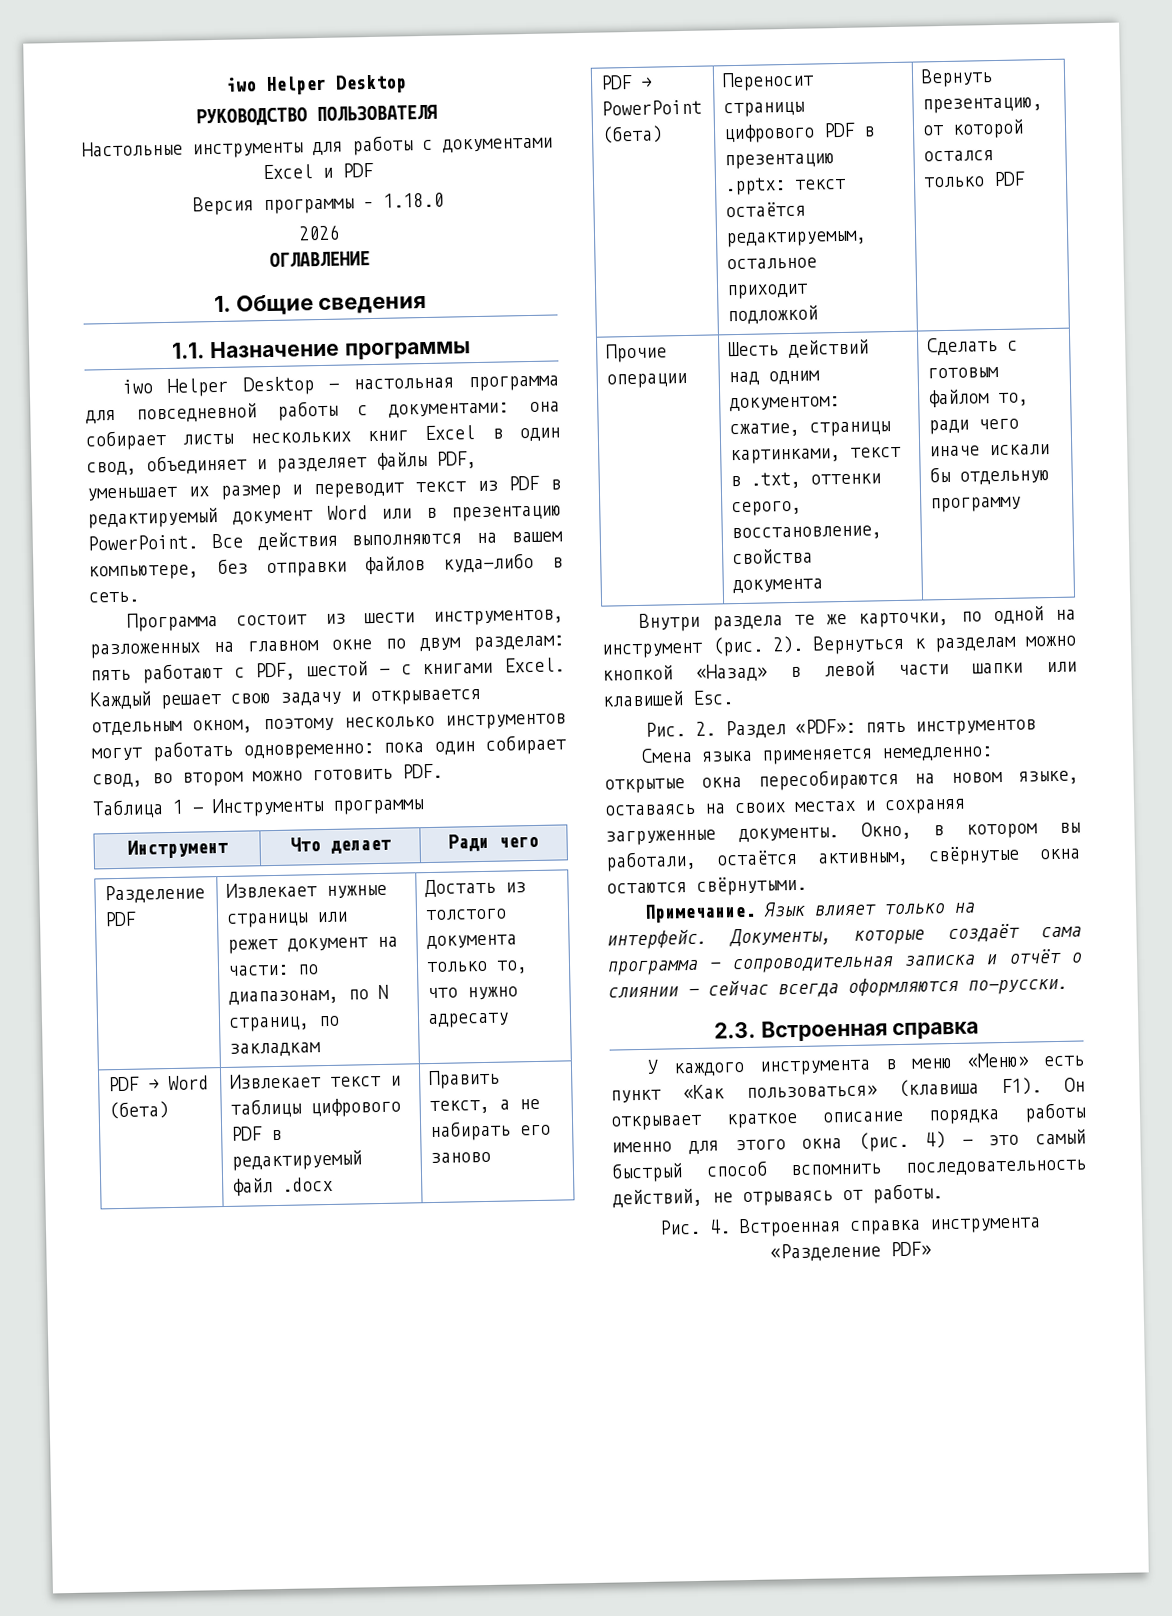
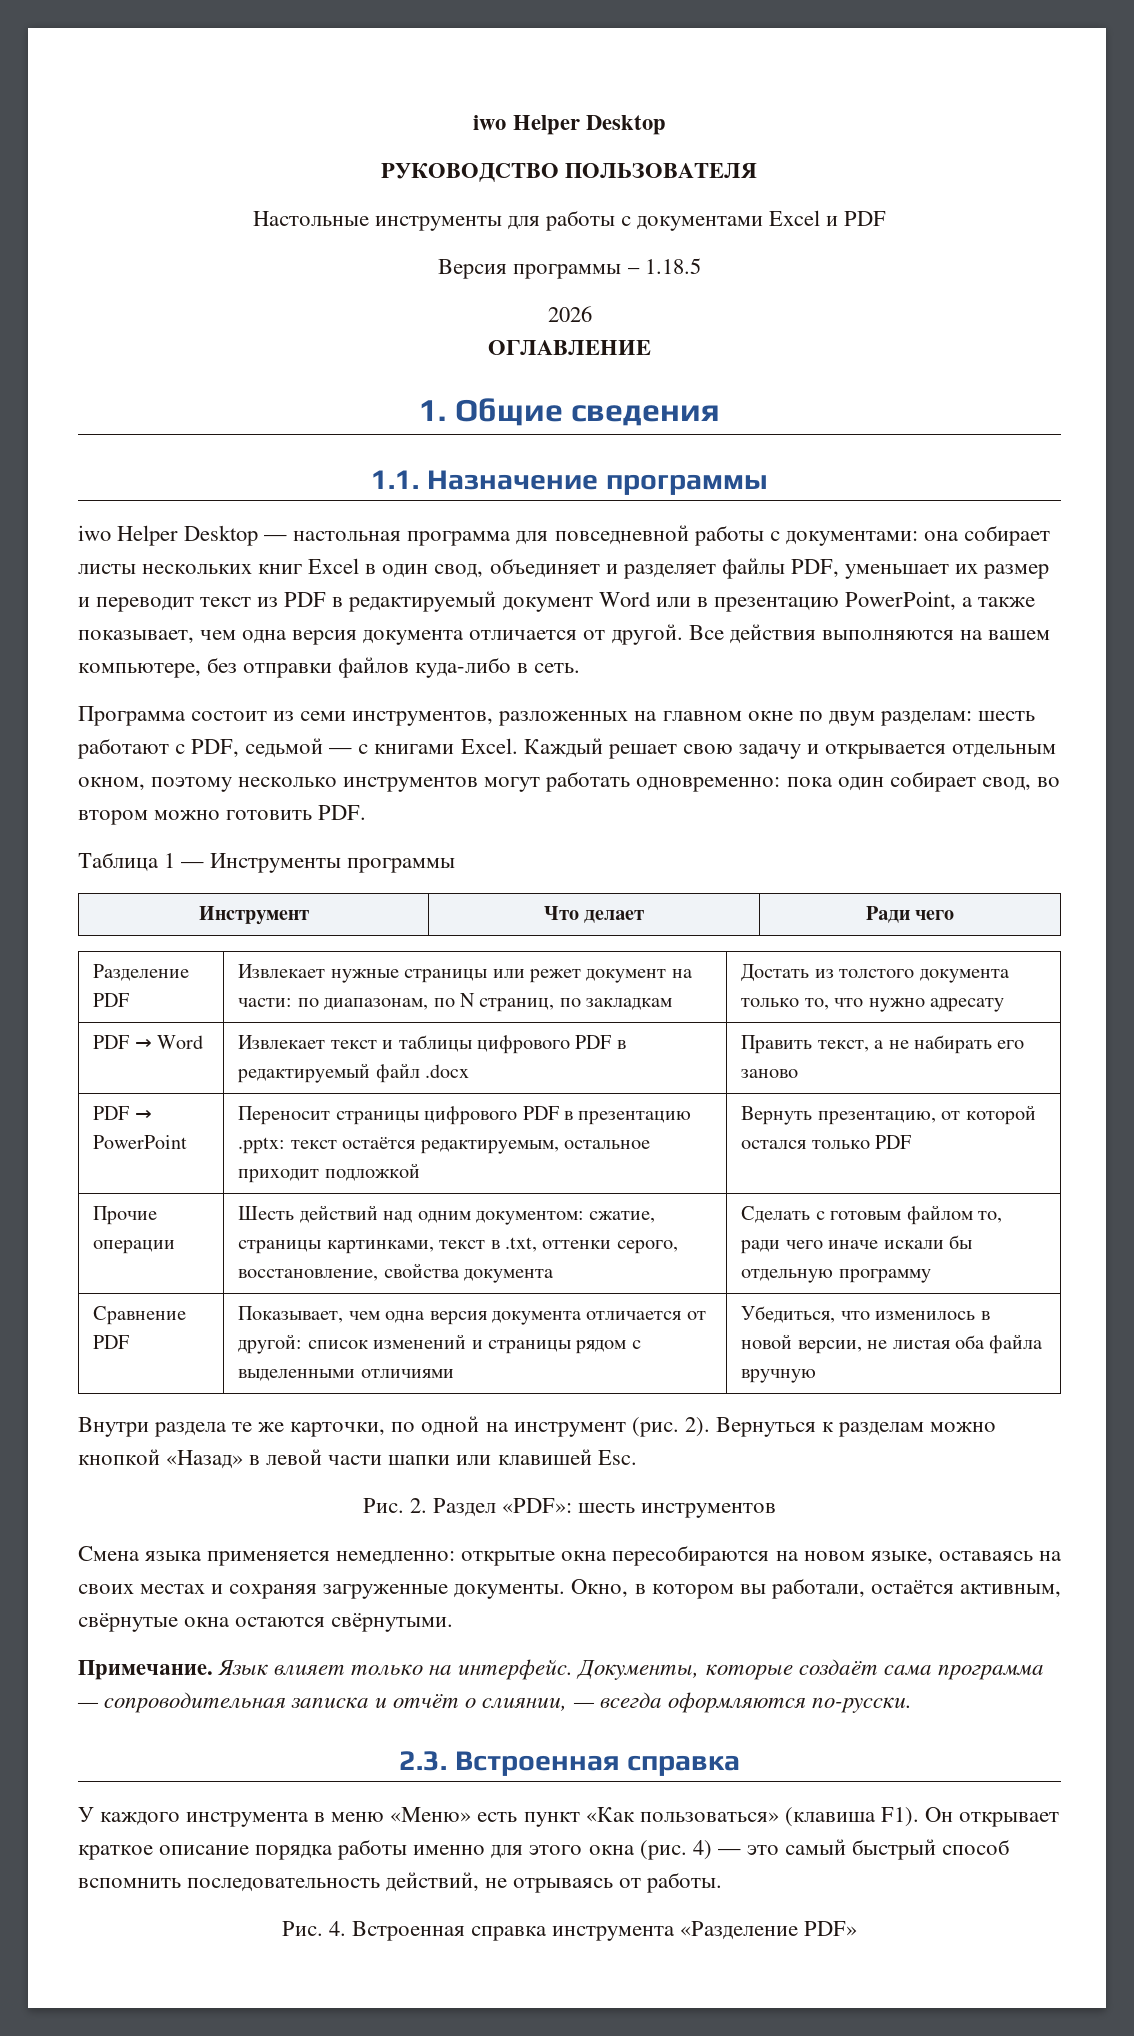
[383,192,444,208] 1.18.0 -> [644,258,701,274] 1.18.5
[87,534,198,551] PowerPoint. -> [844,591,1036,611] [78,624,683,645] PowerPoint, а также показывает, чем одна версия документа отличается от другой.
[364,612,416,624] шести -> [300,711,347,721] семи
[90,669,131,681] пять -> [977,711,1035,721] шесть
[307,660,368,677] шестой -> [245,738,324,758] седьмой
[108,1101,170,1120] (бета) -> (204, 1042) none
[601,125,664,144] (бета) -> (188, 1142) none
(1022, 504) none -> [93,1306,187,1325] [93,1335,130,1349] [238,1306,706,1325] [238,1334,641,1354] [238,1369,454,1381] [741,1306,990,1323] [741,1334,1043,1354] [741,1369,817,1383] // Сравнение PDF | Показывает, чем одна версия документа отличается от другой: список изменений и страницы рядом с выделенными отличиями | Убедиться, что изменилось в новой версии, не листая оба файла вручную
[865,721,906,733] пять -> [578,1503,636,1513] шесть
[608,979,769,998] слиянии — сейчас -> [482,1697,595,1711] слиянии, —

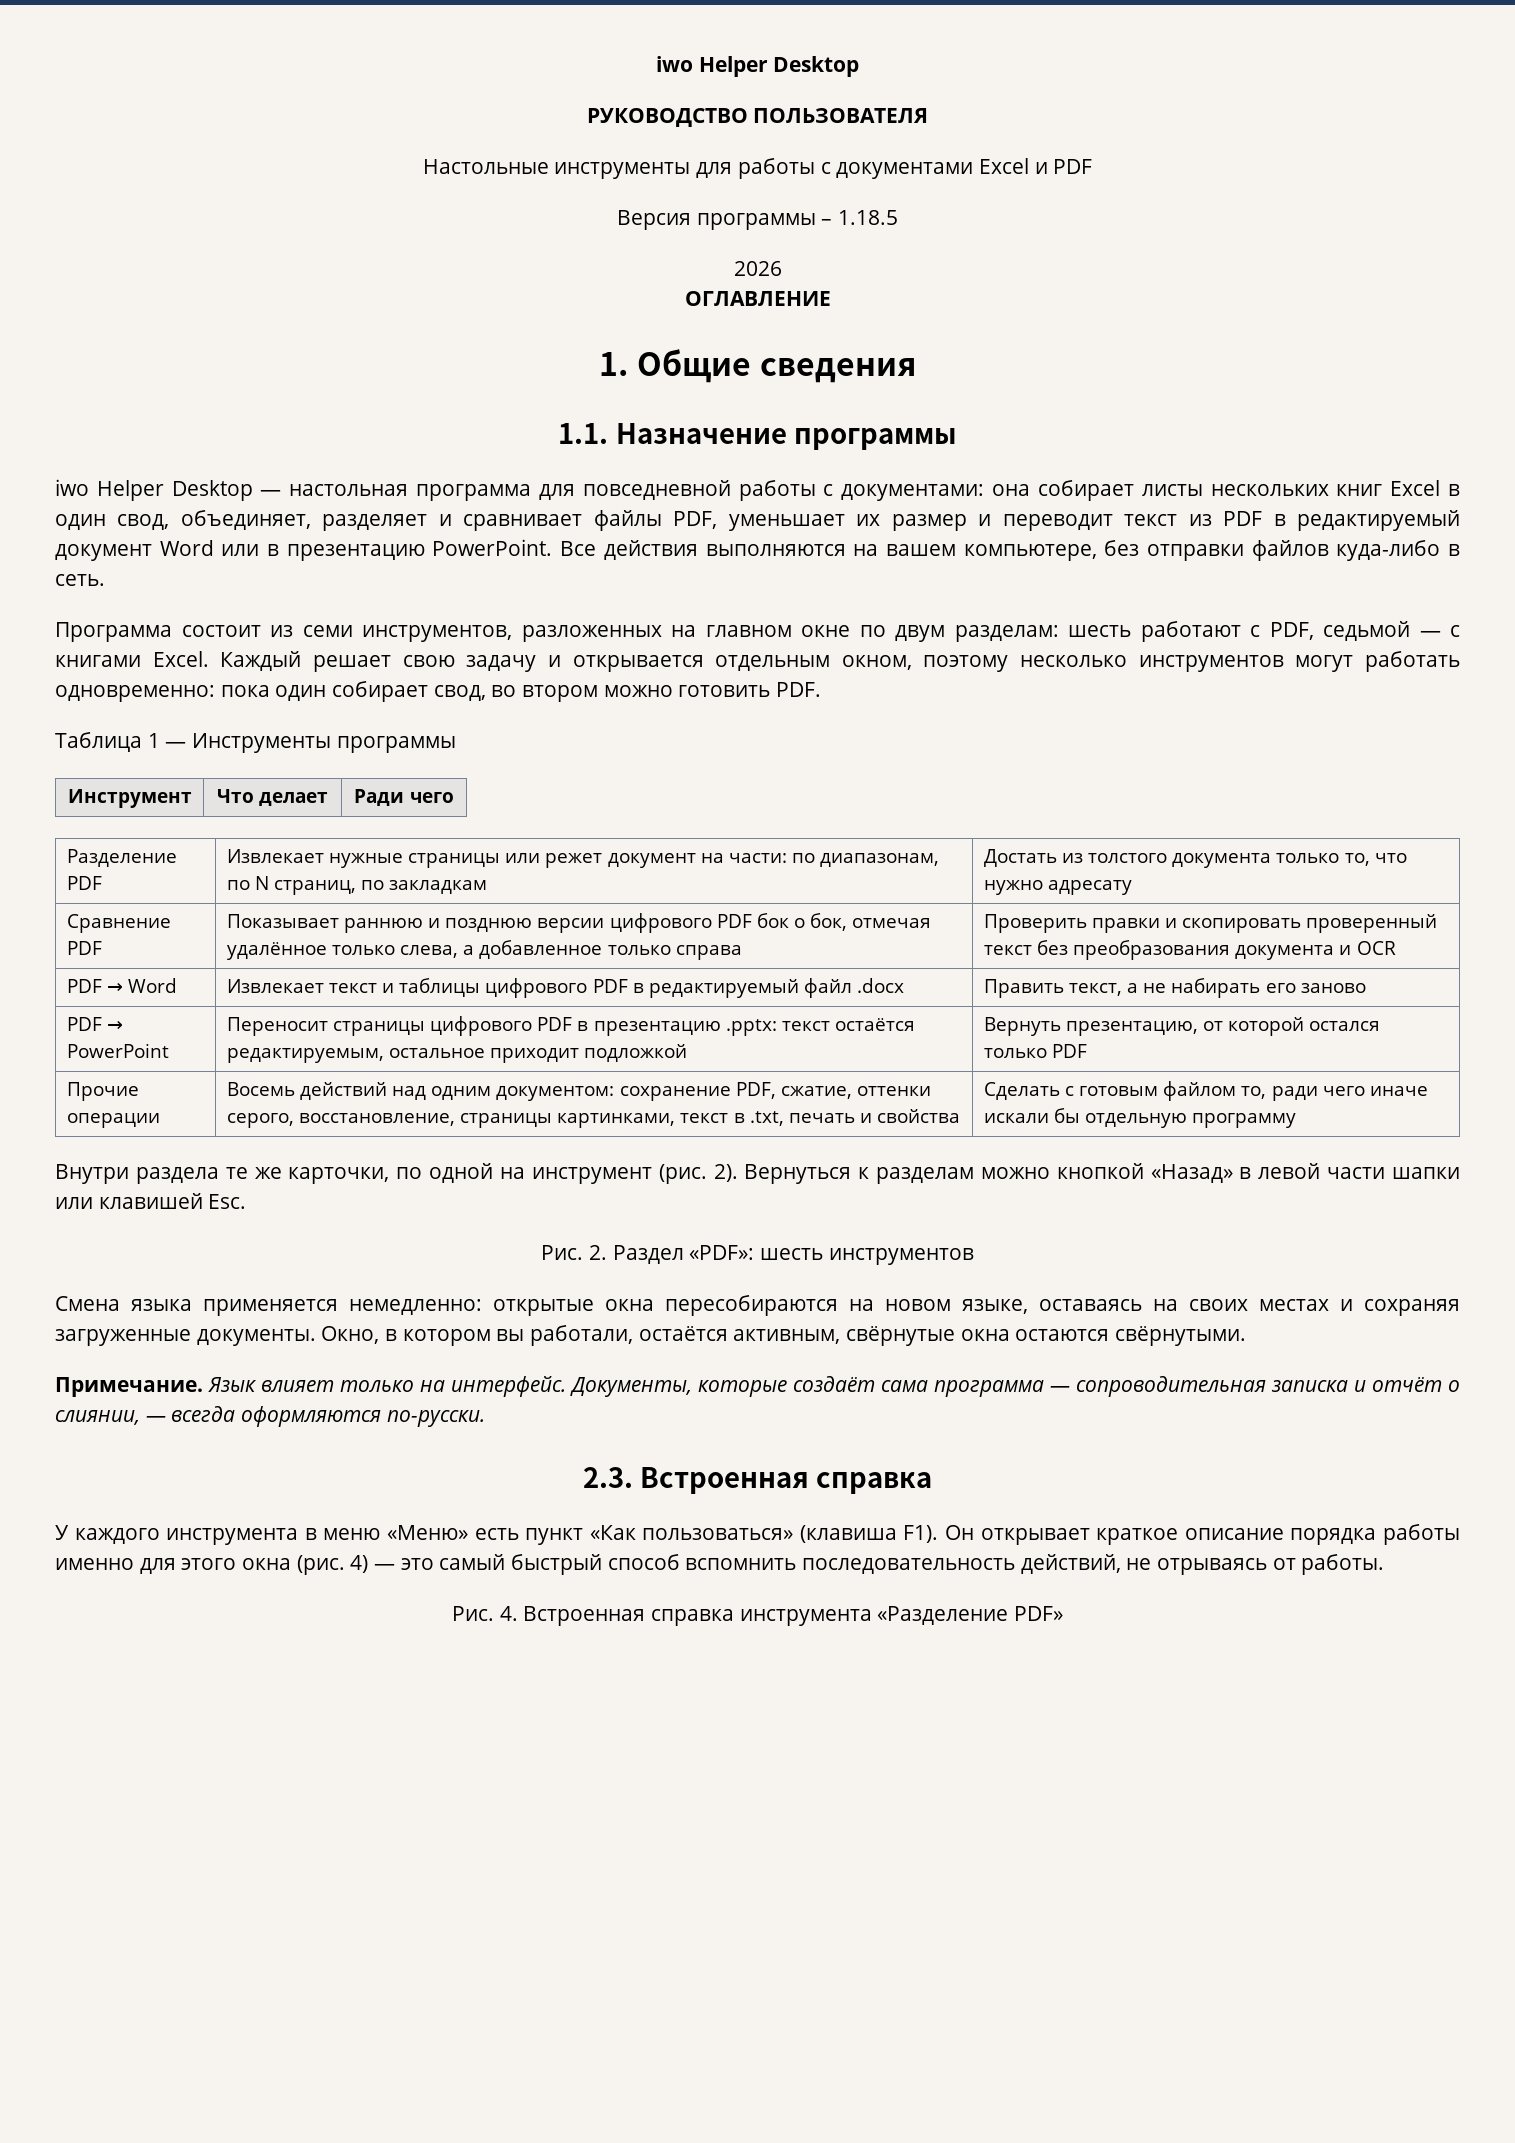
[489,558,716,579] объединяет и разделяет -> [180,510,583,531] объединяет, разделяет и сравнивает
[844,591,1036,611] [78,624,683,645] PowerPoint, а также показывает, чем одна версия документа отличается от другой. -> [432,539,553,556] PowerPoint.
(1005, 1005) none -> [66,914,171,933] [66,941,102,955] [226,913,932,933] [226,940,742,960] [983,914,1438,933] [983,940,1396,960] // Сравнение PDF | Показывает раннюю и позднюю версии цифрового PDF бок о бок, отмечая удалённое только слева, а добавленное только справа | Проверить правки и скопировать проверенный текст без преобразования документа и OCR
[238,1206,295,1220] Шесть -> [226,1082,295,1096] Восемь
[589,1211,656,1223] сжатие, -> [619,1082,931,1101] [226,1113,455,1128] сохранение PDF, сжатие, оттенки серого, восстановление,
[542,1240,678,1254] [238,1269,379,1281] оттенки серого, восстановление, -> [788,1113,872,1123] печать и
[464,1269,554,1283] документа -> (961, 1116) none
[93,1306,187,1325] [93,1335,130,1349] [238,1306,706,1325] [238,1334,641,1354] [238,1369,454,1381] [741,1306,990,1323] [741,1334,1043,1354] [741,1369,817,1383] // Сравнение PDF | Показывает, чем одна версия документа отличается от другой: список изменений и страницы рядом с выделенными отличиями | Убедиться, что изменилось в новой версии, не листая оба файла вручную -> (1297, 1120) none

